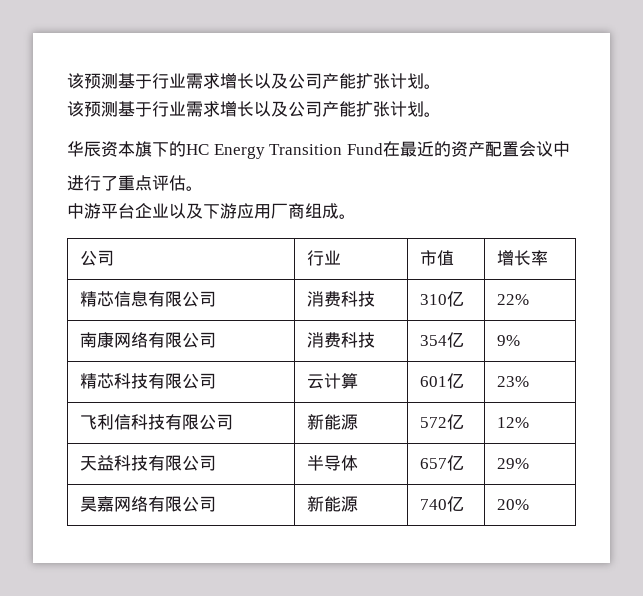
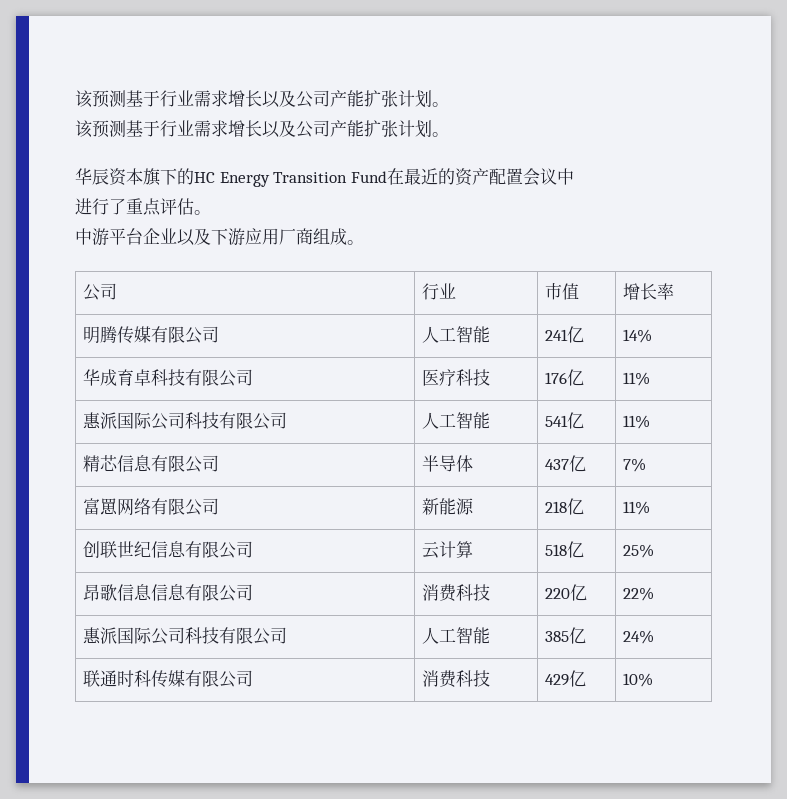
[80,291,115,307] 精芯 -> [83,326,220,344] [422,326,491,343] [545,326,585,343] [623,329,653,343] [83,369,254,387] [422,369,491,386] [545,369,585,386] [623,372,651,386] [83,412,288,430] [422,412,491,429] [545,412,585,429] [623,415,651,429] [83,455,220,473] [422,455,474,472] [545,455,587,472] [623,458,647,472] [83,498,220,516] [422,498,475,515] [545,498,585,515] [623,501,651,515] [83,541,254,559] [422,541,474,559] [545,541,585,558] [623,544,655,558] [83,584,153,601] 明腾传媒有限公司 | 人工智能 | 241亿 | 14% // 华成育卓科技有限公司 | 医疗科技 | 176亿 | 11% // 惠派国际公司科技有限公司 | 人工智能 | 541亿 | 11% // 精芯信息有限公司 | 半导体 | 437亿 | 7% // 富罳网络有限公司 | 新能源 | 218亿 | 11% // 创联世纪信息有限公司 | 云计算 | 518亿 | 25% // 昂歌信息
[420,294,448,305] 310 -> [545,588,571,599] 220
[80,332,217,348] [307,332,376,348] [420,332,465,348] [497,335,521,346] [80,373,217,389] [307,373,359,389] [420,373,465,389] [497,376,530,387] [80,414,234,430] [307,414,359,430] [420,414,465,430] [497,417,530,428] [80,455,217,471] [307,455,359,471] [420,455,465,471] [497,458,530,469] [80,496,217,512] [307,496,359,512] [420,496,465,512] [497,499,530,510] 南康网络有限公司 | 消费科技 | 354亿 | 9% // 精芯科技有限公司 | 云计算 | 601亿 | 23% // 飞利信科技有限公司 | 新能源 | 572亿 | 12% // 天益科技有限公司 | 半导体 | 657亿 | 29% // 昊嘉网络有限公司 | 新能源 | 740亿 | 20% -> [83,627,288,645] [422,627,491,644] [545,627,587,644] [623,630,655,644] [83,670,254,688] [422,670,491,688] [545,670,587,687] [623,673,654,687] 惠派国际公司科技有限公司 | 人工智能 | 385亿 | 24% // 联通时科传媒有限公司 | 消费科技 | 429亿 | 10%

